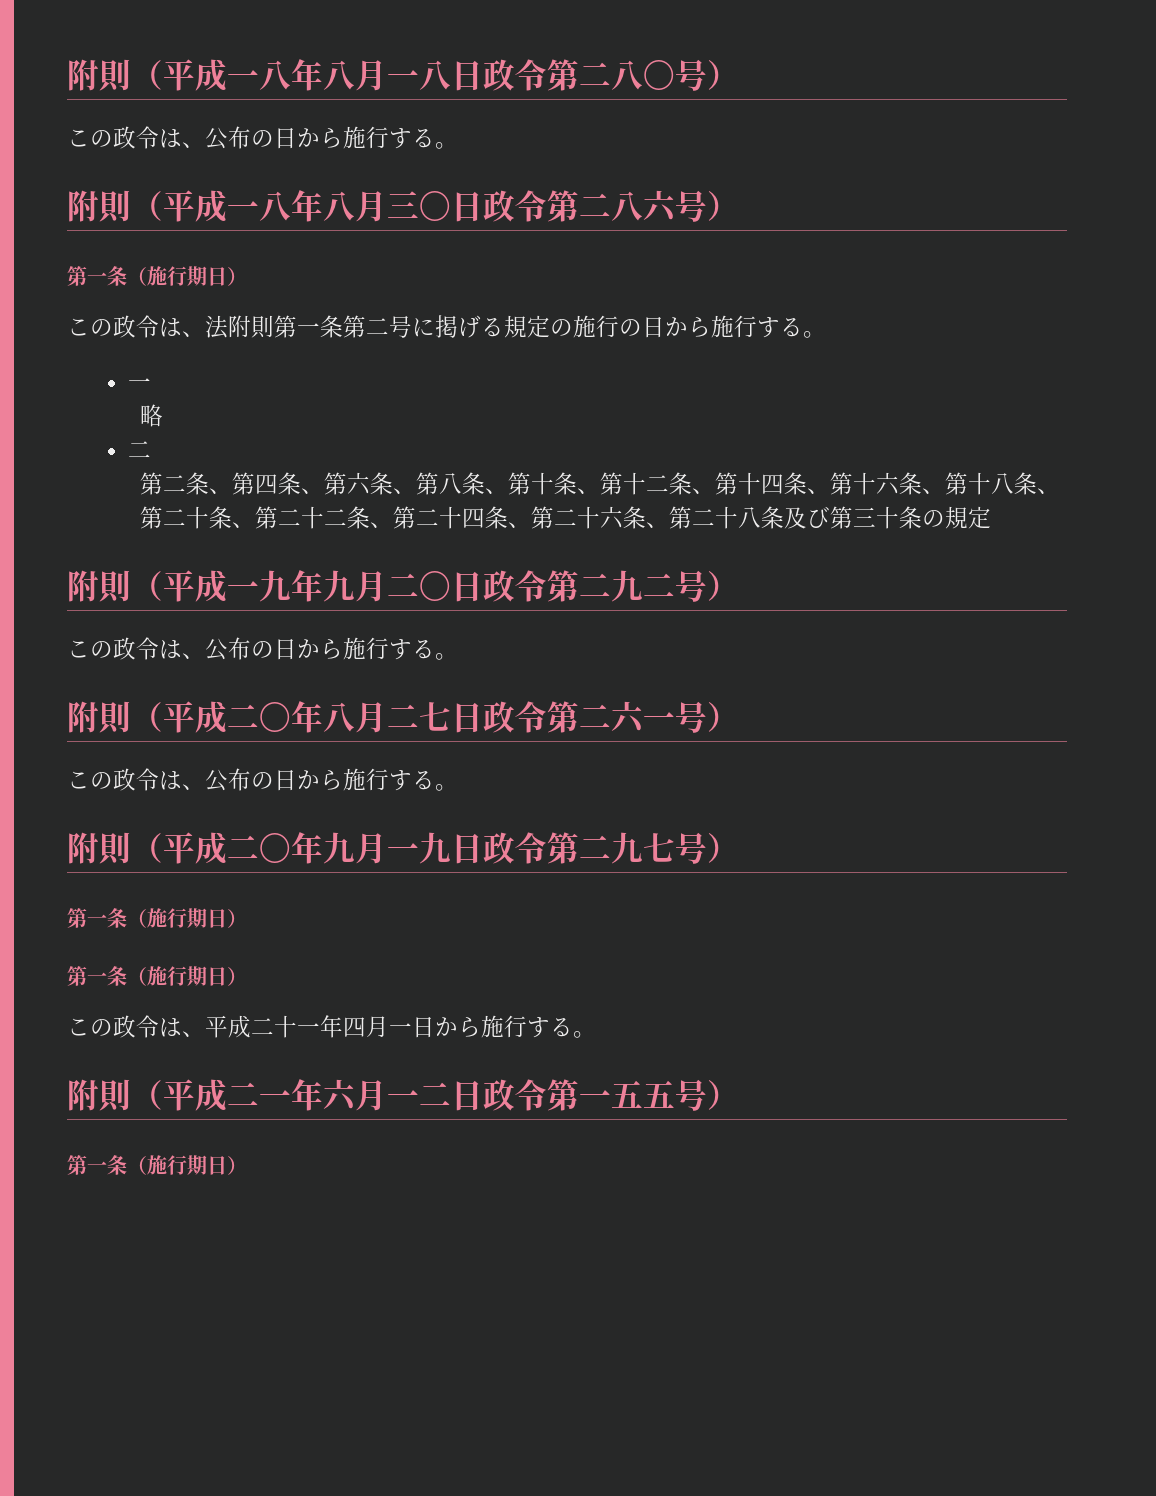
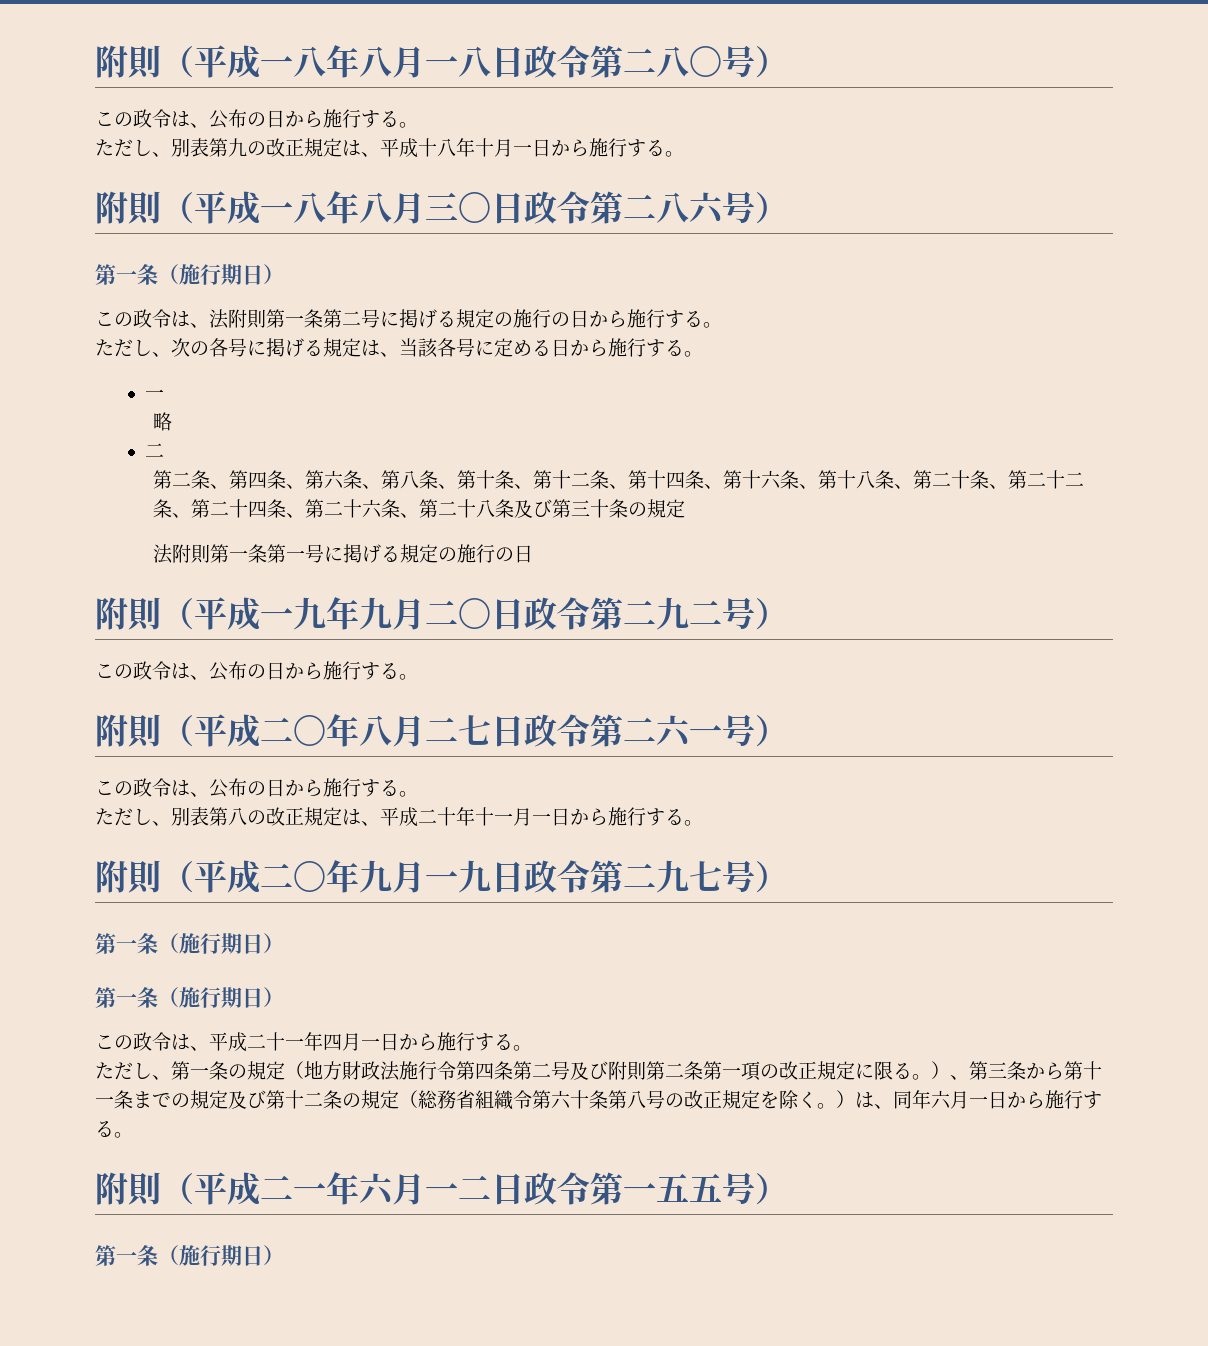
(458, 145) none -> [95,138,684,158] // ただし、別表第九の改正規定は、平成十八年十月一日から施行する。
(826, 334) none -> [95,338,703,358] // ただし、次の各号に掲げる規定は、当該各号に定める日から施行する。
(991, 517) none -> [152,544,533,564] // 法附則第一条第一号に掲げる規定の施行の日
(458, 787) none -> [95,807,703,827] // ただし、別表第八の改正規定は、平成二十年十一月一日から施行する。
(596, 1034) none -> [95,1061,1102,1081] [95,1090,1102,1110] [95,1121,133,1138] // ただし、第一条の規定（地方財政法施行令第四条第二号及び附則第二条第一項の改正規定に限る。）、第三条から第十一条までの規定及び第十二条の規定（総務省組織令第六十条第八号の改正規定を除く。）は、同年六月一日から施行する。

